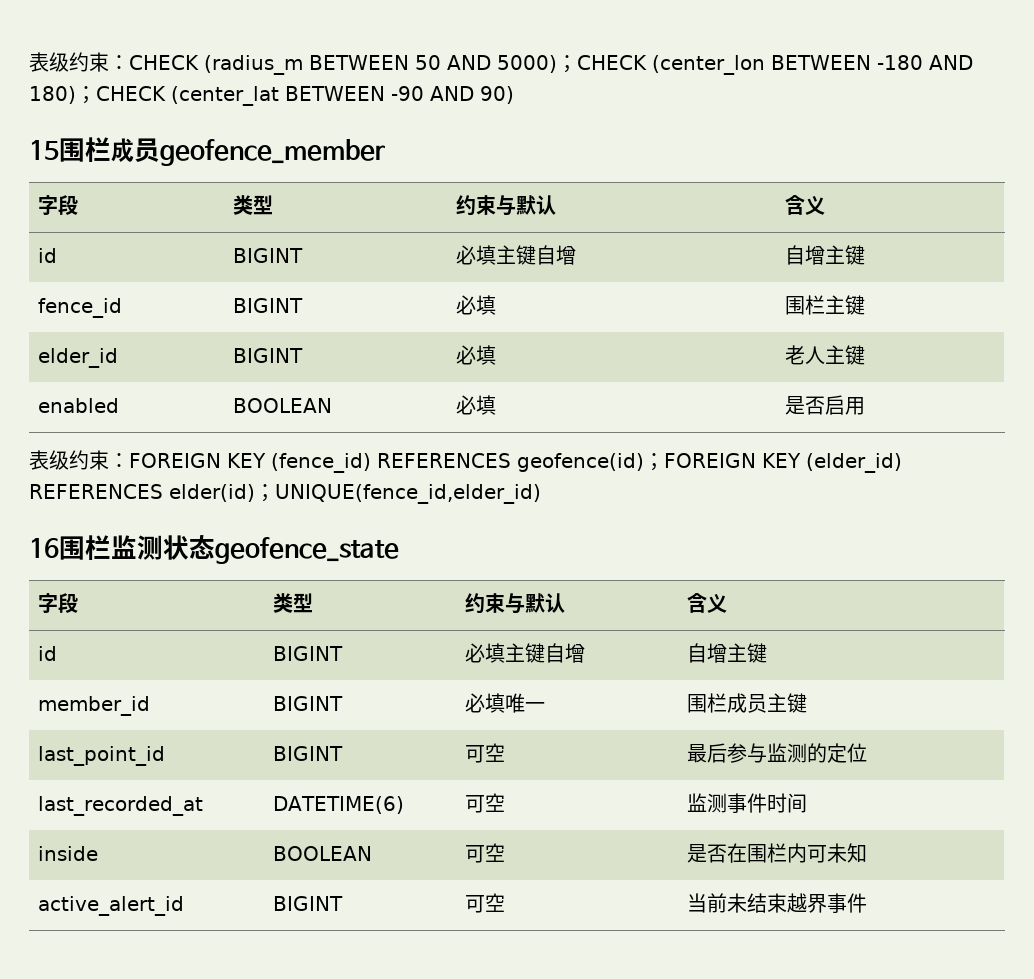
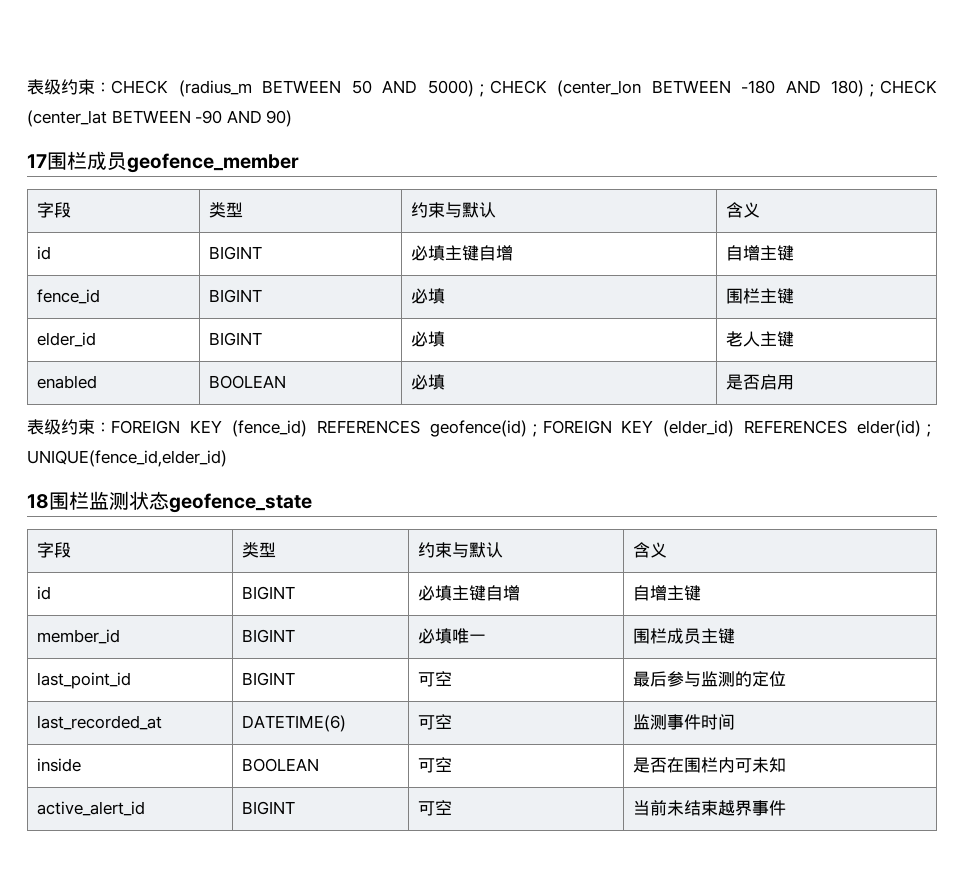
[29,140,59,160] 15 -> [27,154,47,168] 17
[29,538,59,558] 16 -> [27,494,49,509] 18

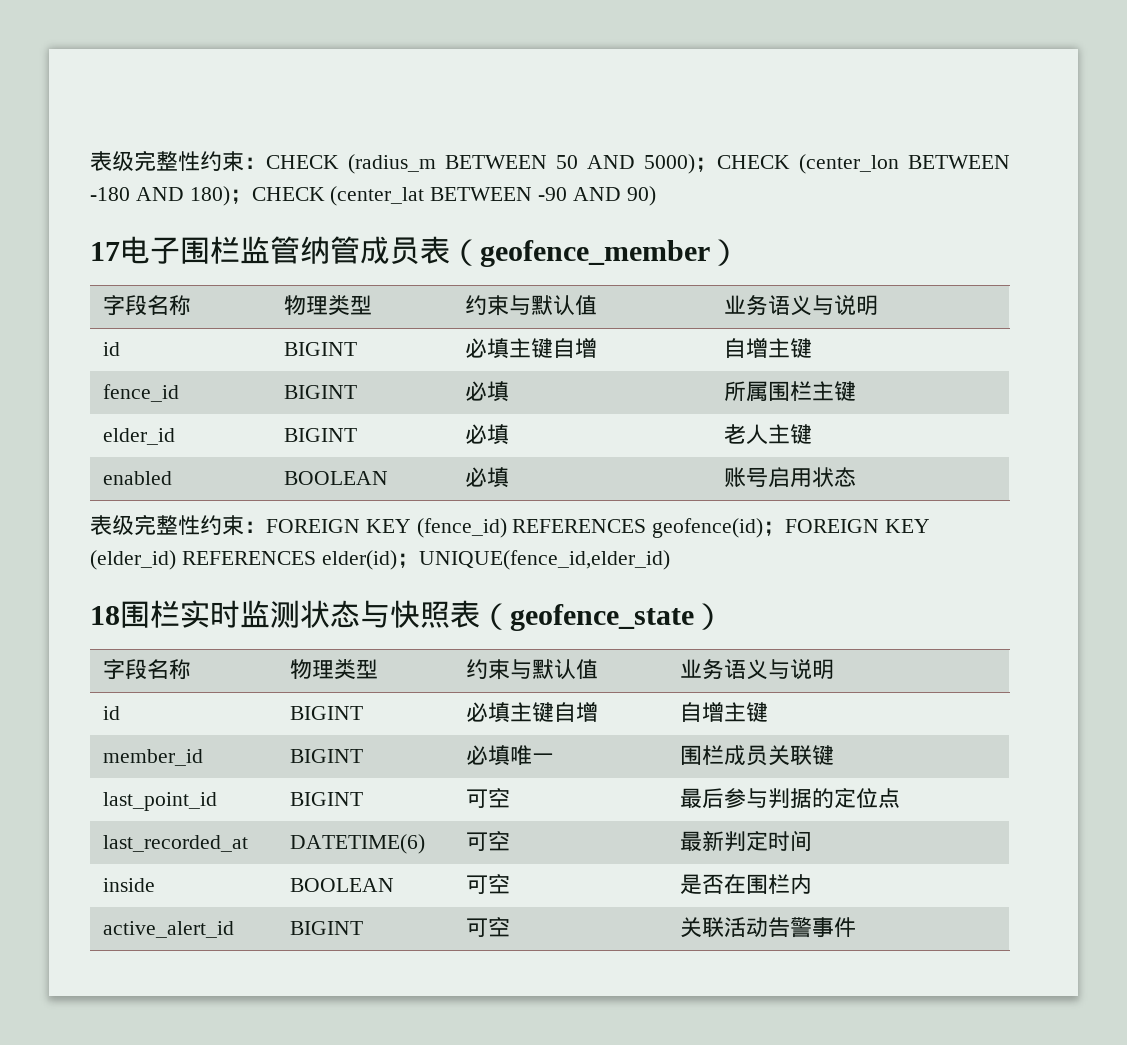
[27,79,61,95] 表级 -> [90,150,200,171] 表级完整性
[47,151,127,171] 围栏成员 -> [120,236,480,266] 电子围栏监管纳管成员表（
[36,202,71,218] [208,202,243,218] [410,202,496,218] [725,202,760,218] // 字段 | 类型 | 约束与默认 | 含义 -> [710,239,740,266] [103,295,192,316] [284,295,373,315] [465,295,598,316] [724,295,879,316] ） // 字段名称 | 物理类型 | 约束与默认值 | 业务语义与说明
(445, 296) none -> [724,381,769,402] 所属
[725,374,760,390] 是否 -> [724,467,769,488] 账号
[27,419,61,435] // 表级 -> [812,467,857,488] [90,514,200,535] 状态 // 表级完整性
(89, 500) none -> [180,600,240,628] 实时
(169, 500) none -> [360,600,510,630] 与快照表（
[36,542,71,558] [241,542,276,558] [417,542,503,558] [632,542,667,558] // 字段 | 类型 | 约束与默认 | 含义 -> [694,603,724,630] [103,659,192,680] [290,659,379,679] [466,659,599,680] [680,659,835,680] ） // 字段名称 | 物理类型 | 约束与默认值 | 业务语义与说明
[700,628,718,643] 主 -> [768,745,813,766] 关联
[700,671,735,687] 监测 -> [768,788,813,809] 判据
(786, 679) none -> [878,788,901,808] 点
[632,714,701,730] 监测事件 -> [680,831,769,852] 最新判定
[734,757,786,773] 可未知 -> (813, 884) none
[632,800,752,816] 当前未结束越界 -> [680,917,813,938] 关联活动告警

